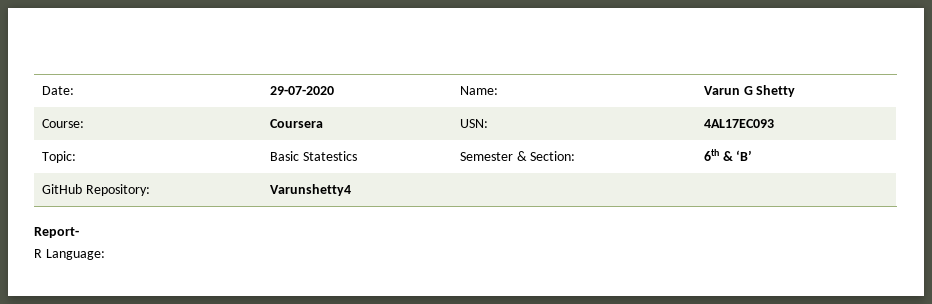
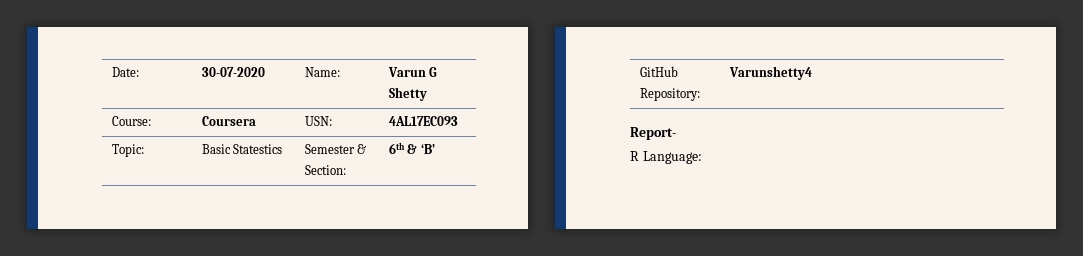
[269,86,334,95] 29-07-2020 -> [202,67,266,77] 30-07-2020

